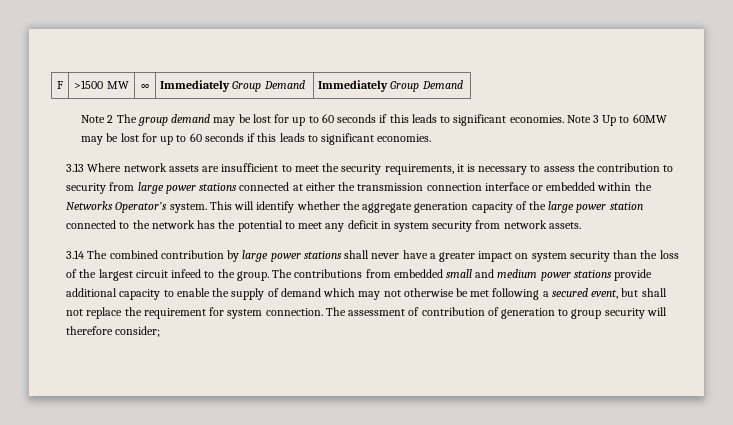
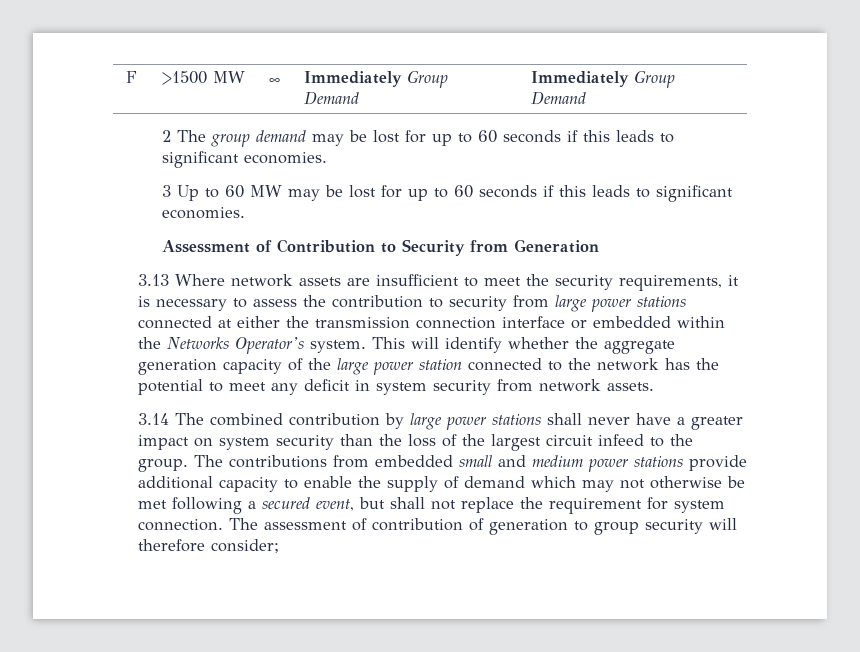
[81,115,106,123] Note -> (587, 98) none
[566,115,591,123] Note -> (328, 158) //
[632,114,667,123] 60MW -> [225,185,283,198] 60 MW
(432, 138) none -> [162,239,600,256] // Assessment of Contribution to Security from Generation

